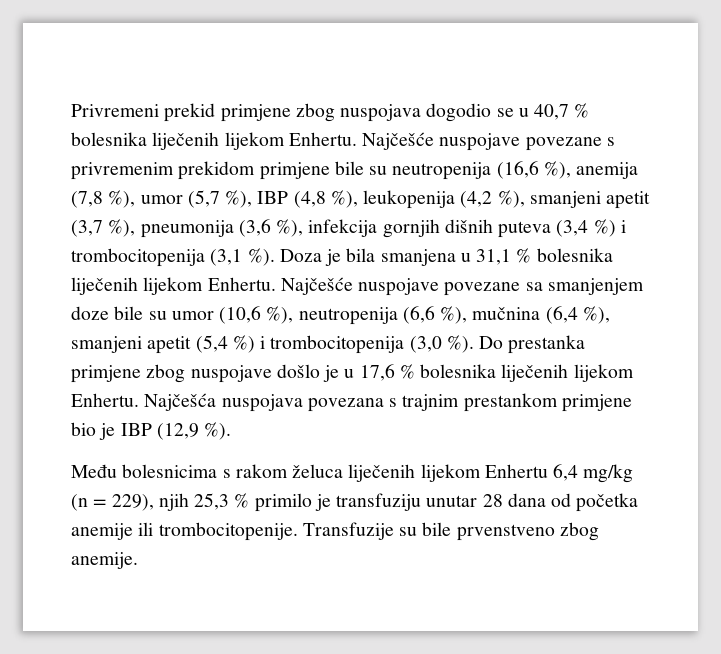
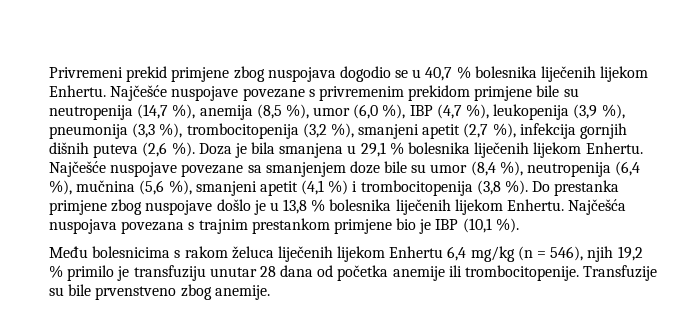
[496,161,539,179] (16,6 -> [137,104,169,119] (14,7
[71,191,103,208] (7,8 -> [256,104,282,119] (8,5
[187,190,220,208] (5,7 -> [353,104,379,119] (6,0
[293,191,326,208] (4,8 -> [436,104,462,119] (4,7
[460,190,651,209] [71,219,271,238] (4,2 %), smanjeni apetit (3,7 %), pneumonija (3,6 -> [573,104,625,119] [49,123,489,139] (3,9 %), pneumonija (3,3 %), trombocitopenija (3,2 %), smanjeni apetit (2,7
[556,219,626,237] [71,248,243,267] (3,4 %) i trombocitopenija (3,1 -> [142,142,168,157] (2,6
[476,249,512,265] 31,1 -> [360,142,386,157] 29,1
[219,306,262,324] (10,6 -> [470,161,496,176] (8,4
[402,306,435,324] (6,6 -> [615,161,641,176] (6,4
[545,306,610,324] [71,335,442,354] (6,4 %), smanjeni apetit (5,4 %) i trombocitopenija (3,0 -> [139,180,501,196] (5,6 %), smanjeni apetit (4,1 %) i trombocitopenija (3,8
[359,364,395,381] 17,6 -> [283,199,308,214] 13,8
[156,423,199,440] (12,9 -> [462,218,492,233] (10,1
[111,493,230,511] 229), njih 25,3 -> [550,246,643,262] 546), njih 19,2

